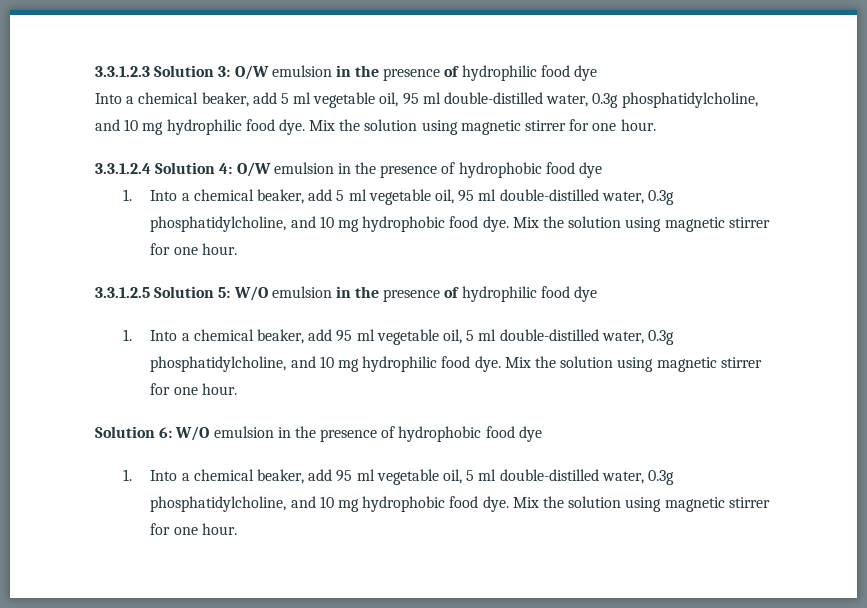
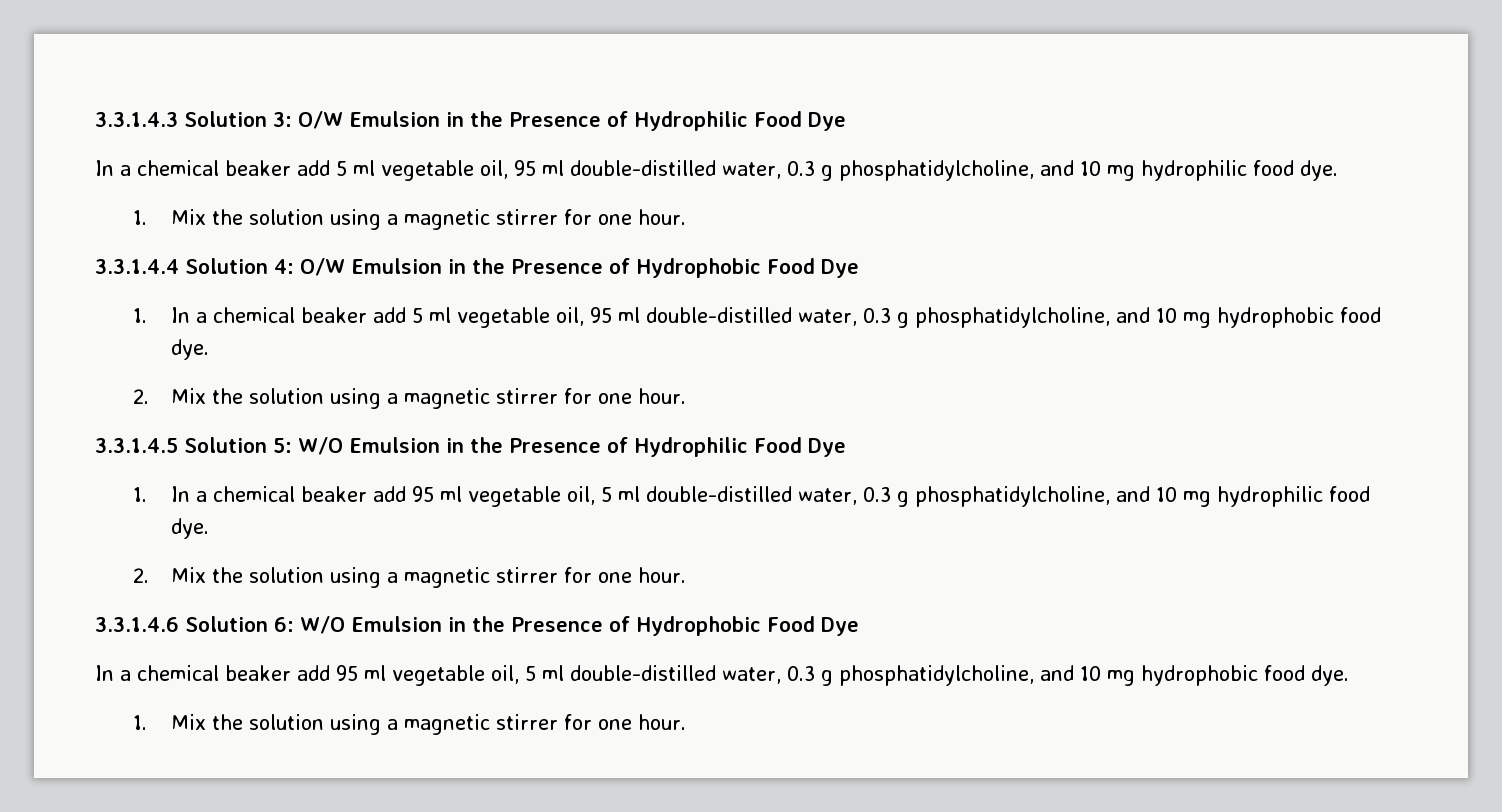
[95,66,150,77] 3.3.1.2.3 -> [95,112,178,127] 3.3.1.4.3
[271,65,598,81] [95,92,758,108] [95,119,656,135] [95,163,151,174] emulsion in the presence of hydrophilic food dye // Into a chemical beaker, add 5 ml vegetable oil, 95 ml double-distilled water, 0.3g phosphatidylcholine, and 10 mg hydrophilic food dye. Mix the solution using magnetic stirrer for one hour. // 3.3.1.2.4 -> [349,111,846,131] [95,160,1338,181] [133,209,687,230] [95,259,179,274] Emulsion in the Presence of Hydrophilic Food Dye // In a chemical beaker add 5 ml vegetable oil, 95 ml double-distilled water, 0.3 g phosphatidylcholine, and 10 mg hydrophilic food dye. // 1. Mix the solution using a magnetic stirrer for one hour. // 3.3.1.4.4
[273,162,603,178] [122,189,674,205] [150,216,770,232] [150,243,237,255] [95,287,150,298] emulsion in the presence of hydrophobic food dye // 1. Into a chemical beaker, add 5 ml vegetable oil, 95 ml double-distilled water, 0.3g phosphatidylcholine, and 10 mg hydrophobic food dye. Mix the solution using magnetic stirrer for one hour. // 3.3.1.2.5 -> [351,258,859,278] [133,307,1382,328] [171,339,210,360] [133,388,687,409] [95,438,178,453] Emulsion in the Presence of Hydrophobic Food Dye // 1. In a chemical beaker add 5 ml vegetable oil, 95 ml double-distilled water, 0.3 g phosphatidylcholine, and 10 mg hydrophobic food dye. // 2. Mix the solution using a magnetic stirrer for one hour. // 3.3.1.4.5
[271,286,598,302] [122,329,674,345] [150,356,762,372] [150,383,237,395] emulsion in the presence of hydrophilic food dye // 1. Into a chemical beaker, add 95 ml vegetable oil, 5 ml double-distilled water, 0.3g phosphatidylcholine, and 10 mg hydrophilic food dye. Mix the solution using magnetic stirrer for one hour. // -> [348,437,846,457] [133,486,1371,507] [171,518,210,539] [133,567,687,588] [95,617,179,632] Emulsion in the Presence of Hydrophilic Food Dye // 1. In a chemical beaker add 95 ml vegetable oil, 5 ml double-distilled water, 0.3 g phosphatidylcholine, and 10 mg hydrophilic food dye. // 2. Mix the solution using a magnetic stirrer for one hour. // 3.3.1.4.6
[213,426,542,442] [122,469,674,485] [150,496,662,512] emulsion in the presence of hydrophobic food dye // 1. Into a chemical beaker, add 95 ml vegetable oil, 5 ml double-distilled water, 0.3g phosphatidylcholine, and 10 mg hydrophobic food dye. Mix the solution using -> [350,616,859,636] [95,665,1349,686] [133,714,399,735] Emulsion in the Presence of Hydrophobic Food Dye // In a chemical beaker add 95 ml vegetable oil, 5 ml double-distilled water, 0.3 g phosphatidylcholine, and 10 mg hydrophobic food dye. // 1. Mix the solution using a

